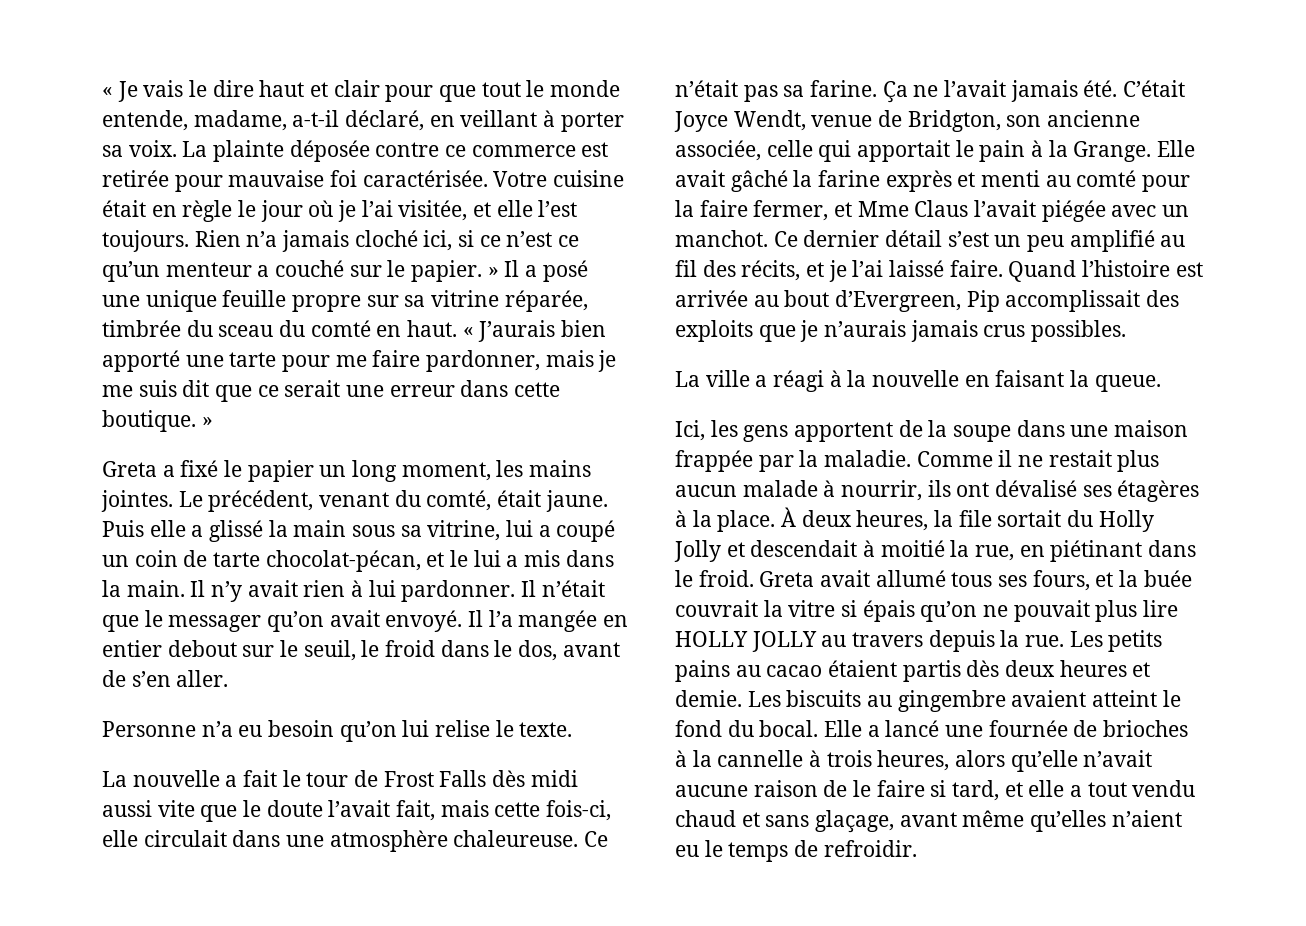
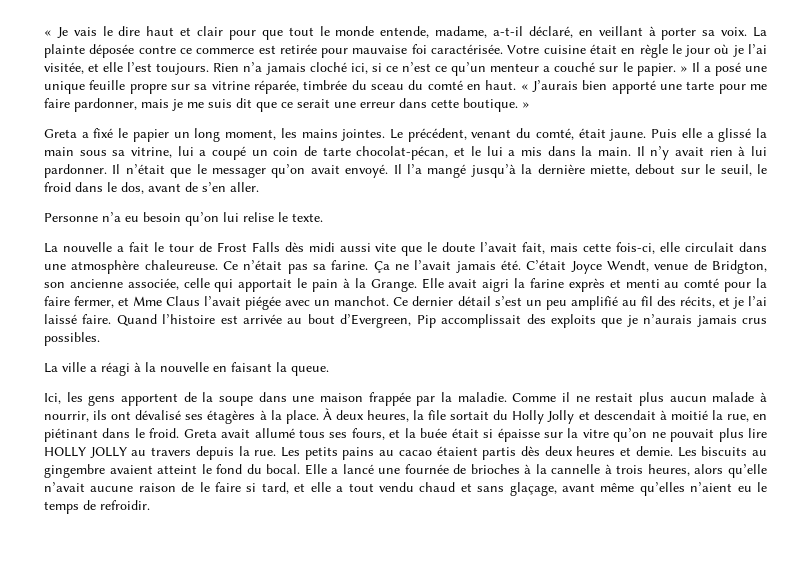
[518,610,629,632] [102,640,162,657] mangée en entier -> [427,164,630,178] mangé jusqu’à la dernière miette,
[730,170,788,192] gâché -> [482,279,510,292] aigri
[675,600,915,622] couvrait la vitre si épais -> [451,428,609,442] était si épaisse sur la vitre

